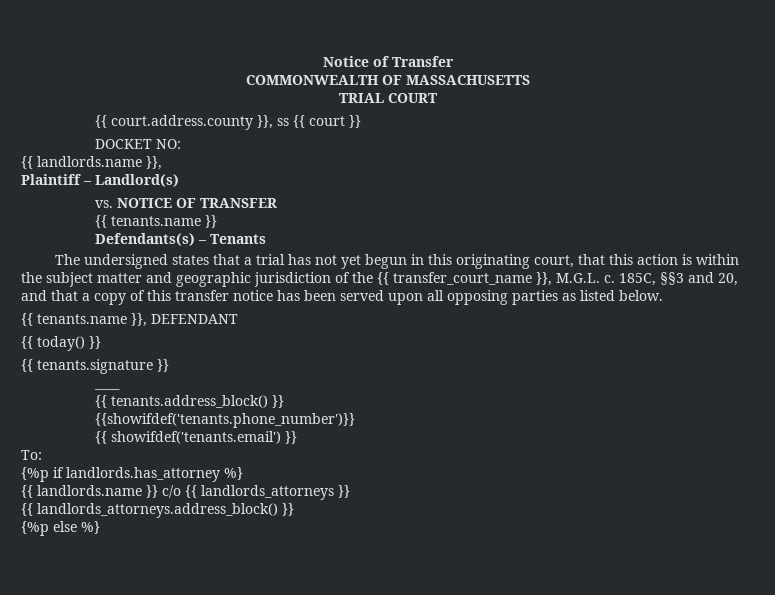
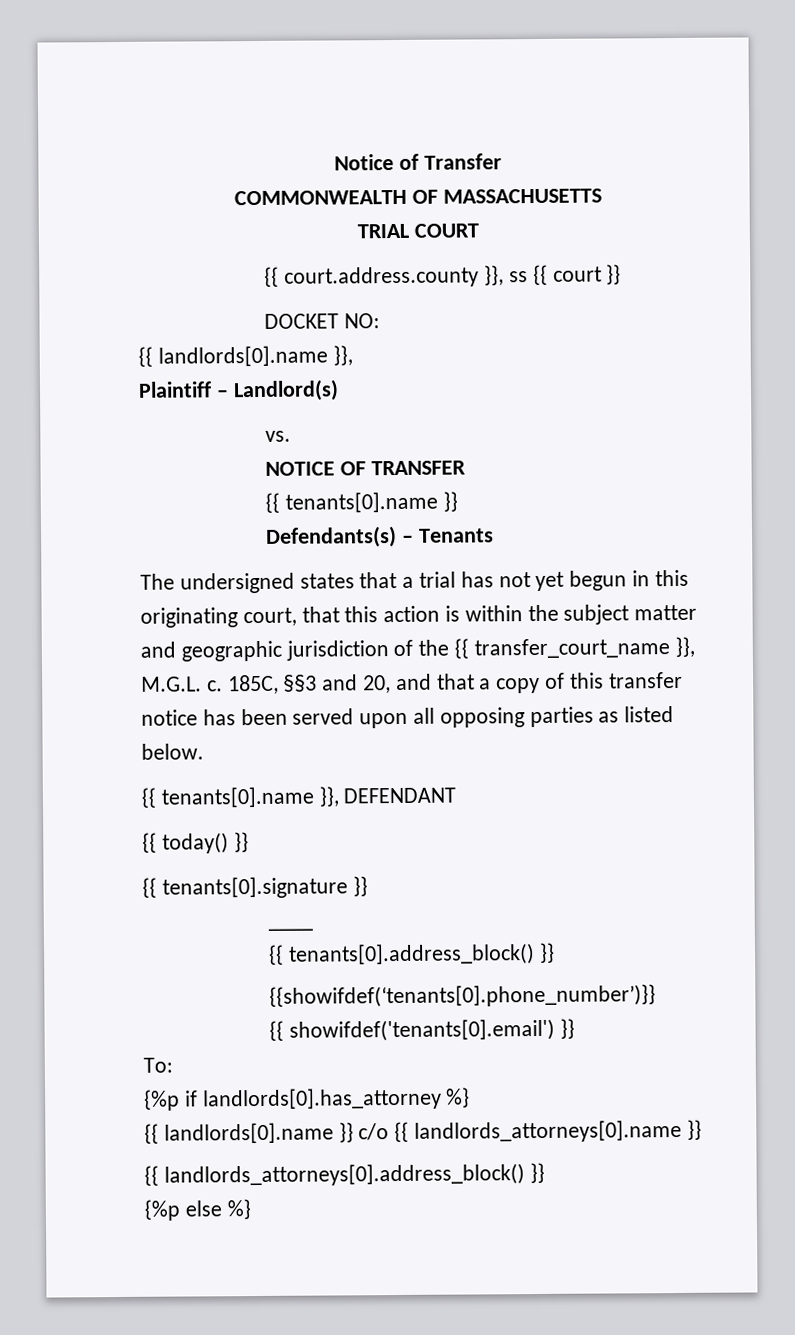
[37,156,142,167] landlords.name -> [157,345,328,367] landlords[0].name
(114, 204) none -> (292, 436) //
[111,216,202,226] tenants.name -> [285,491,439,513] tenants[0].name
[37,314,127,324] tenants.name -> [160,786,314,808] tenants[0].name
[37,359,153,374] tenants.signature -> [161,876,348,899] tenants[0].signature
[111,395,285,408] [95,413,356,428] [95,431,282,444] tenants.address_block() }} // {{showifdef('tenants.phone_number')}} // {{ showifdef('tenants.email') -> [288,942,556,966] [269,984,657,1008] [269,1018,556,1042] tenants[0].address_block() }} // {{showifdef(‘tenants[0].phone_number’)}} // {{ showifdef('tenants[0].email')
[66,467,220,482] landlords.has_attorney -> [202,1087,442,1111] landlords[0].has_attorney
[37,485,142,496] landlords.name -> [163,1122,334,1144] landlords[0].name
[201,485,350,500] [21,503,278,518] landlords_attorneys }} // {{ landlords_attorneys.address_block() -> [414,1119,702,1143] [144,1163,525,1187] landlords_attorneys[0].name }} // {{ landlords_attorneys[0].address_block()

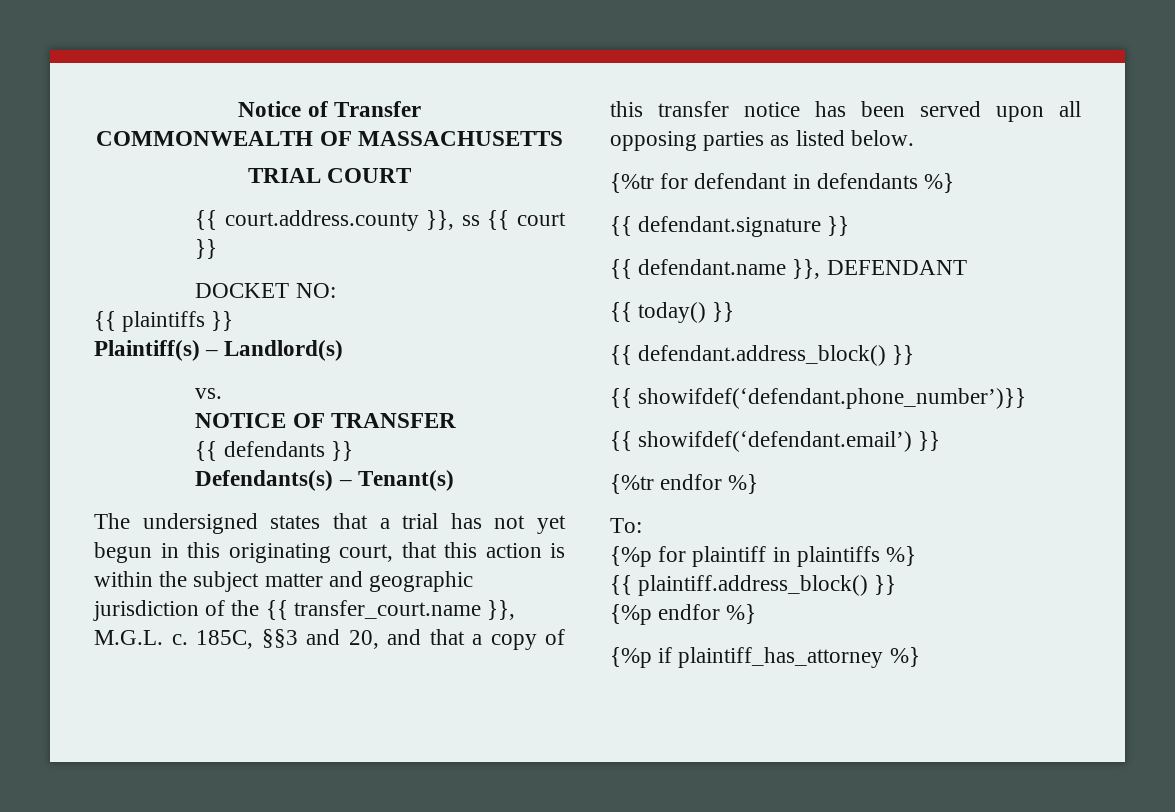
[157,345,353,367] [138,381,212,398] landlords[0].name }}, // Plaintiff -> [122,311,234,332] [94,340,200,361] plaintiffs }} // Plaintiff(s)
[285,491,439,513] tenants[0].name -> [223,441,325,457] defendants
[419,528,495,543] Tenants -> [357,470,454,491] Tenant(s)
[473,638,670,659] transfer_court_name -> [293,600,481,619] transfer_court.name
[141,786,314,808] {{ tenants[0].name -> [610,173,955,193] [610,216,850,237] [610,259,787,279] {%tr for defendant in defendants %} // {{ defendant.signature }} // {{ defendant.name
[161,876,368,899] [268,927,314,931] [268,942,556,966] [269,984,657,1008] [269,1018,576,1042] [143,1057,173,1073] [144,1087,471,1111] [144,1119,702,1144] [144,1163,525,1187] tenants[0].signature }} // ____ // {{ tenants[0].address_block() }} // {{showifdef(‘tenants[0].phone_number’)}} // {{ showifdef('tenants[0].email') }} // To: // {%p if landlords[0].has_attorney %} // {{ landlords[0].name }} c/o {{ landlords_attorneys[0].name }} // {{ landlords_attorneys[0].address_block() -> [638,345,915,366] [610,388,1027,409] [610,431,941,452] [610,474,759,494] [610,518,642,533] [610,546,917,567] [610,575,869,596] defendant.address_block() }} // {{ showifdef(‘defendant.phone_number’)}} // {{ showifdef(‘defendant.email’) }} // {%tr endfor %} // To: // {%p for plaintiff in plaintiffs %} // {{ plaintiff.address_block()
[184,1199,251,1220] else %} -> [658,604,757,624] [610,647,920,668] endfor %} // {%p if plaintiff_has_attorney %}

